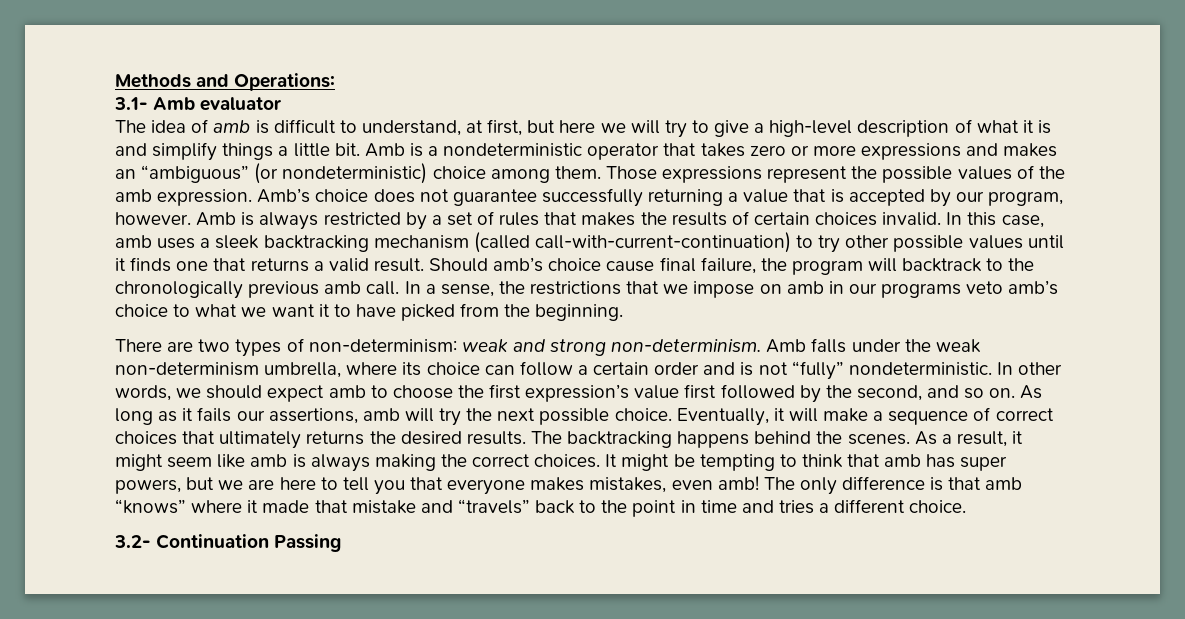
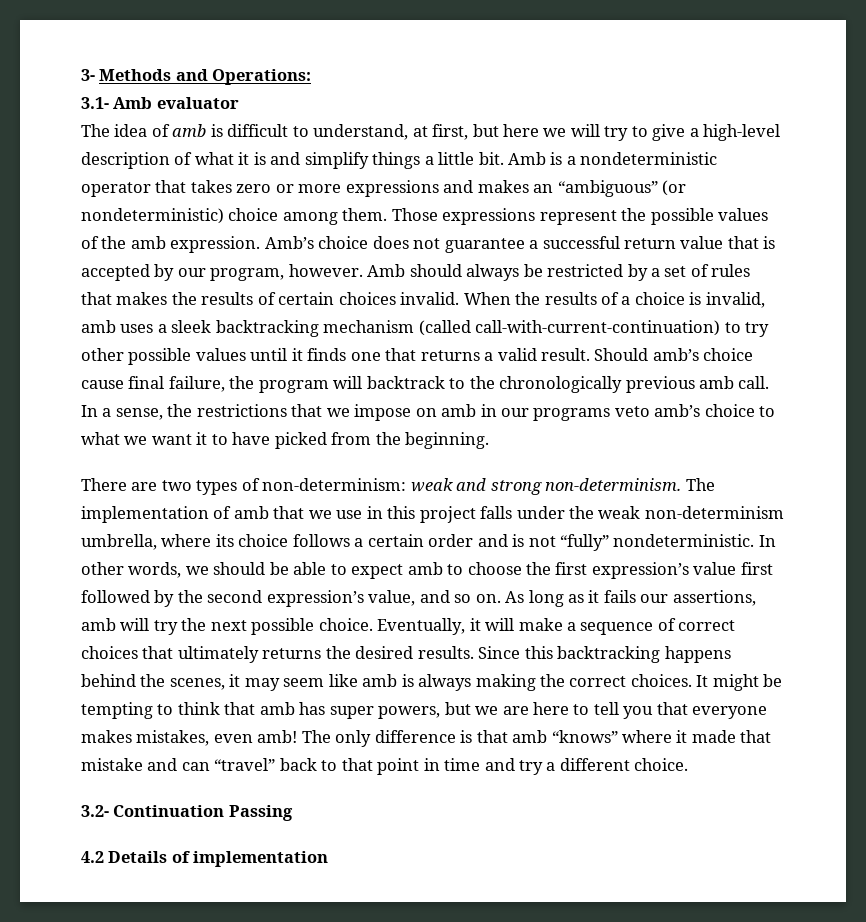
(115, 81) none -> [81,69,95,81] 3-
[541,188,739,207] successfully returning a -> [529,236,677,249] a successful return
[241,212,319,230] is always -> [409,264,543,281] should always be
[946,212,1044,228] In this case, -> [463,292,765,308] When the results of a choice is invalid,
[766,339,807,353] Amb -> [685,478,715,491] [81,506,476,523] The implementation of amb that we use in this project
[484,361,573,376] can follow -> [292,534,350,547] follows
(263, 392) none -> [269,562,347,575] be able to
[856,385,922,401] second, -> [207,590,416,607] second expression’s value,
[530,431,562,444] The -> [478,646,553,659] Since this
[847,431,1024,447] [115,454,163,471] scenes. As a result, it might -> [169,674,280,691] scenes, it may
[457,499,530,514] “travels” -> [181,758,276,771] can “travel”
[601,500,628,513] the -> [341,758,373,771] that
[778,500,814,514] tries -> [519,760,544,775] try
(342, 543) none -> [81,851,329,867] // 4.2 Details of implementation

